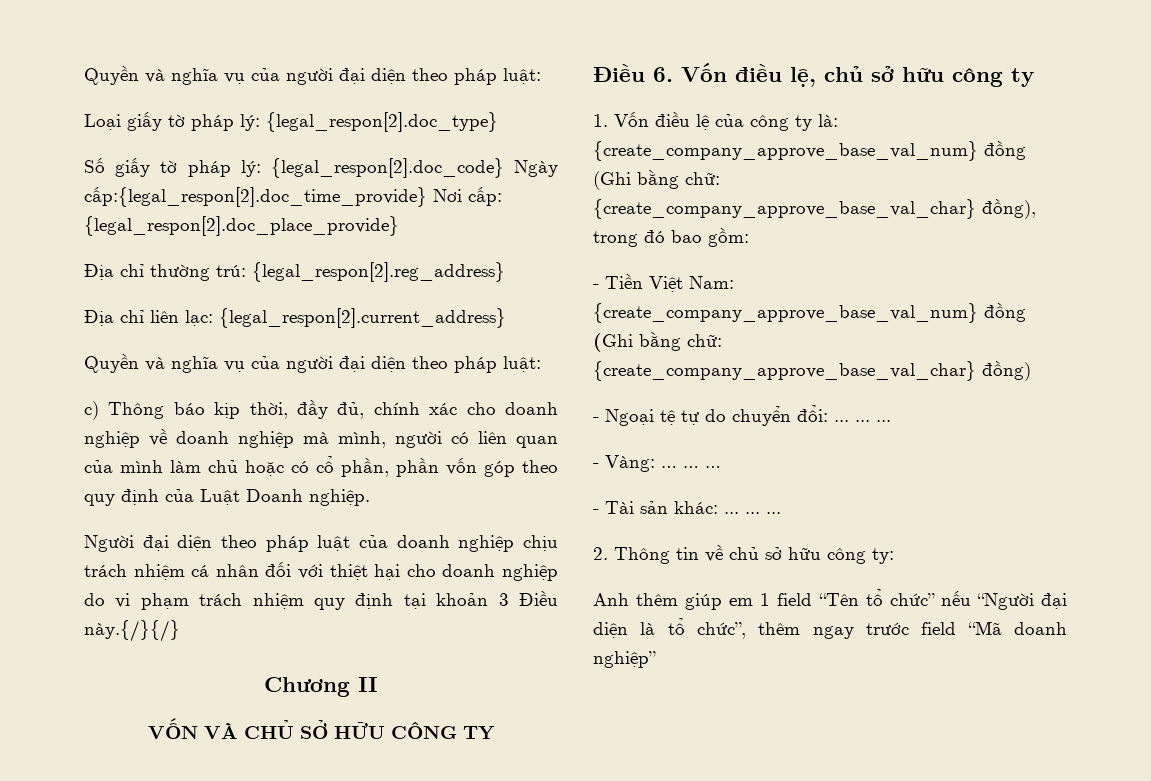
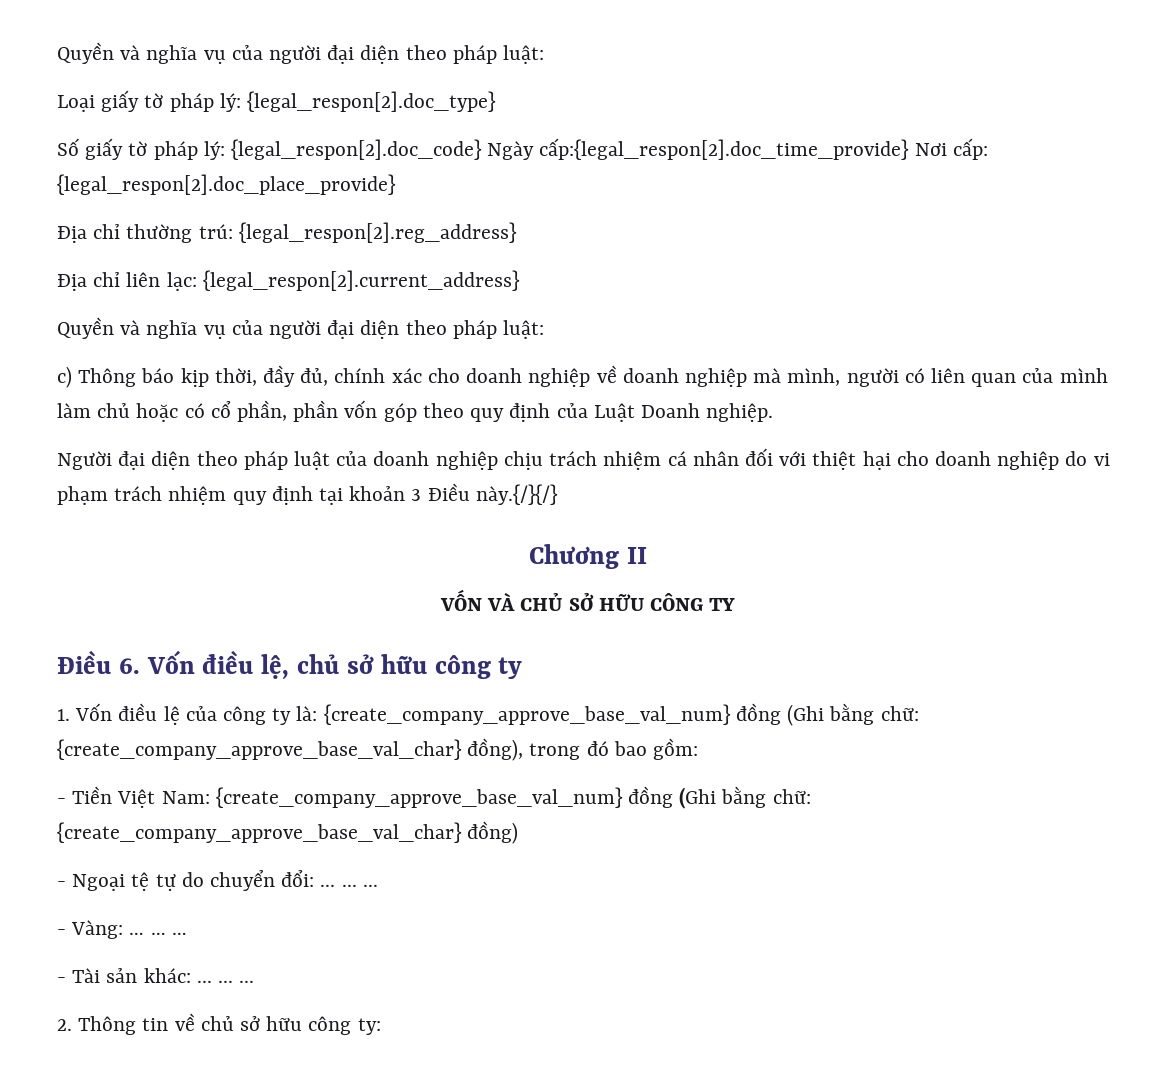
[593,589,1067,610] [593,618,1067,639] [593,651,656,668] // Anh thêm giúp em 1 field “Tên tổ chức” nếu “Người đại diện là tổ chức”, thêm ngay trước field “Mã doanh nghiệp” -> (381, 1026) none

